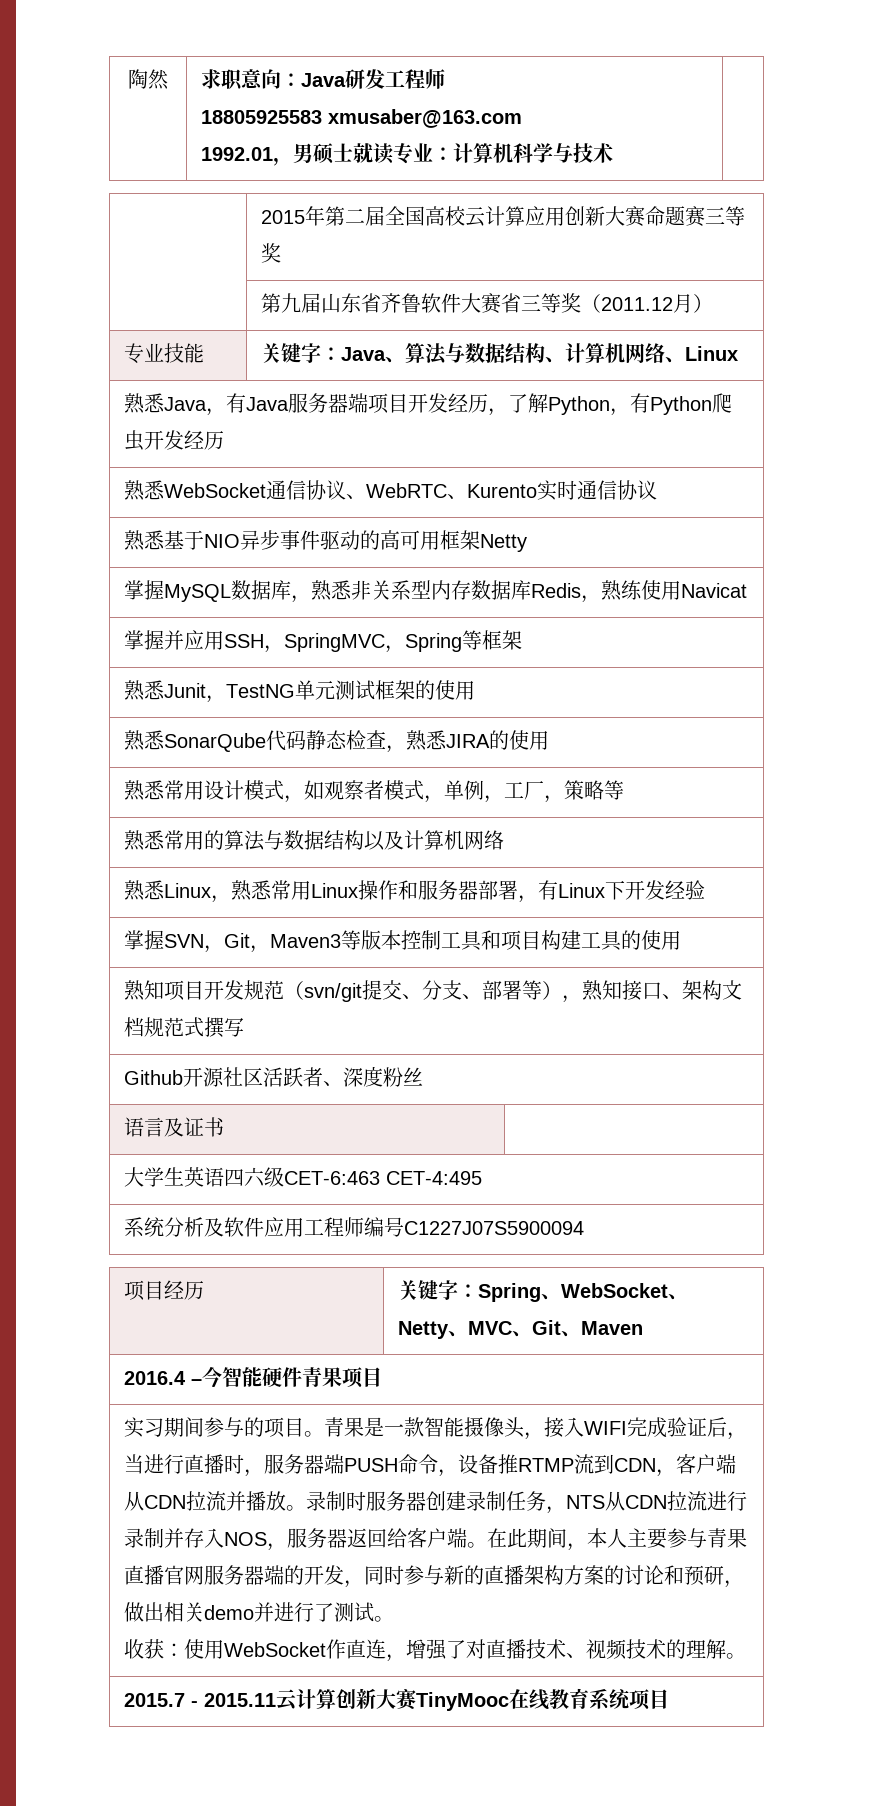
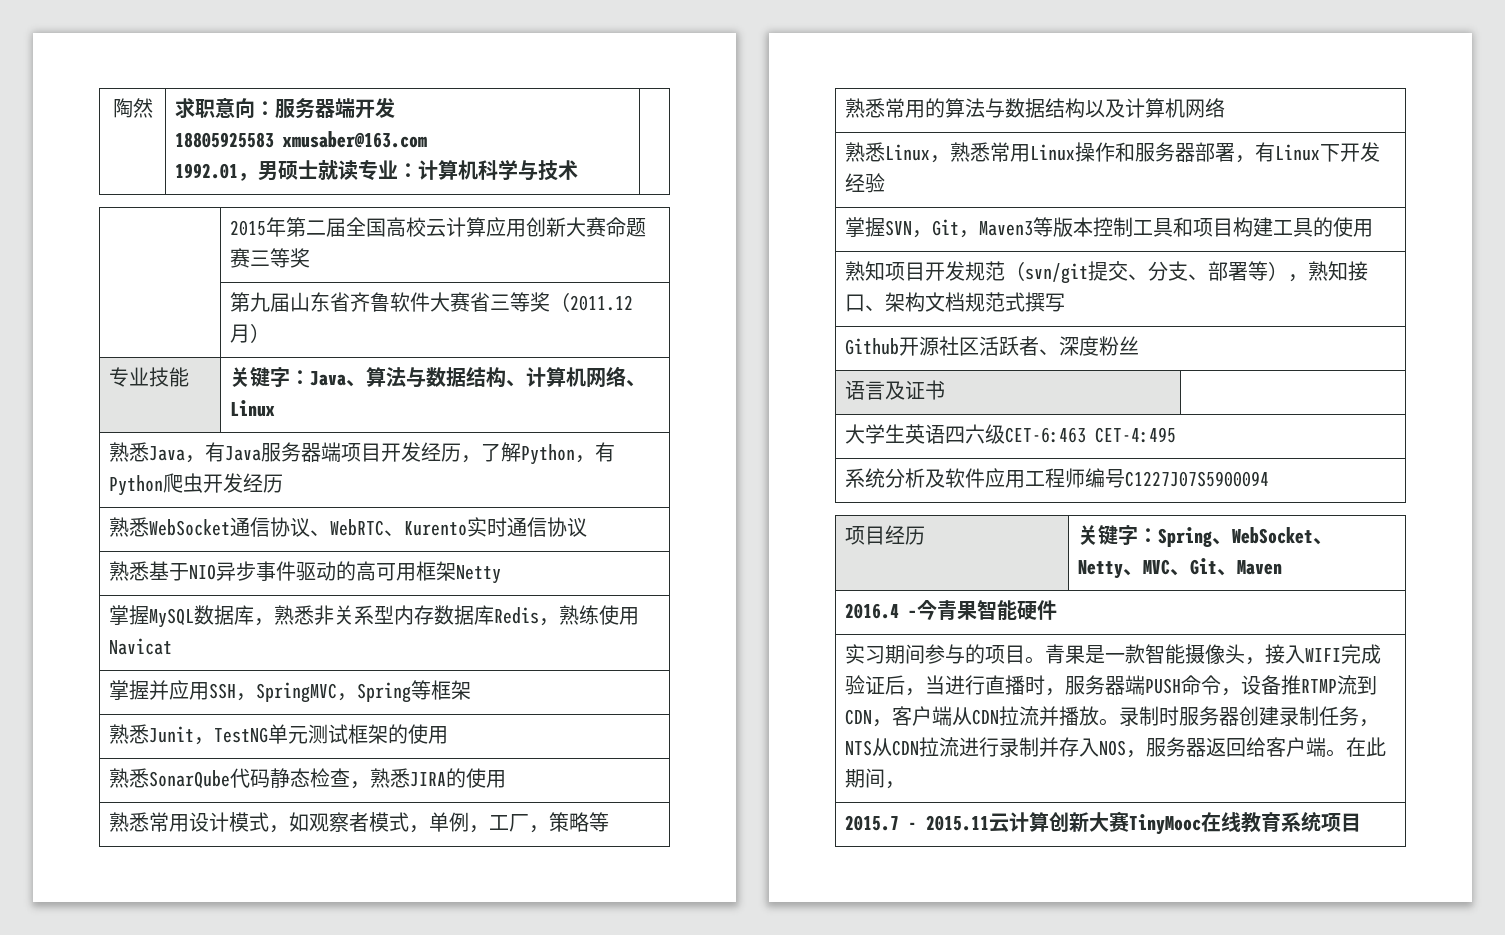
[301,69,446,89] Java研发工程师 -> [274,98,395,119] 服务器端开发
(223, 1377) none -> [936,600,977,620] 青果
[302,1367,383,1388] 青果项目 -> (1057, 610) none
[587,1528,748,1549] [124,1565,745,1588] [124,1602,395,1622] [124,1639,747,1662] 本人主要参与青果直播官网服务器端的开发，同时参与新的直播架构方案的讨论和预研，做出相关demo并进行了测试。 // 收获：使用WebSocket作直连，增强了对直播技术、视频技术的理解。 -> (905, 785) none

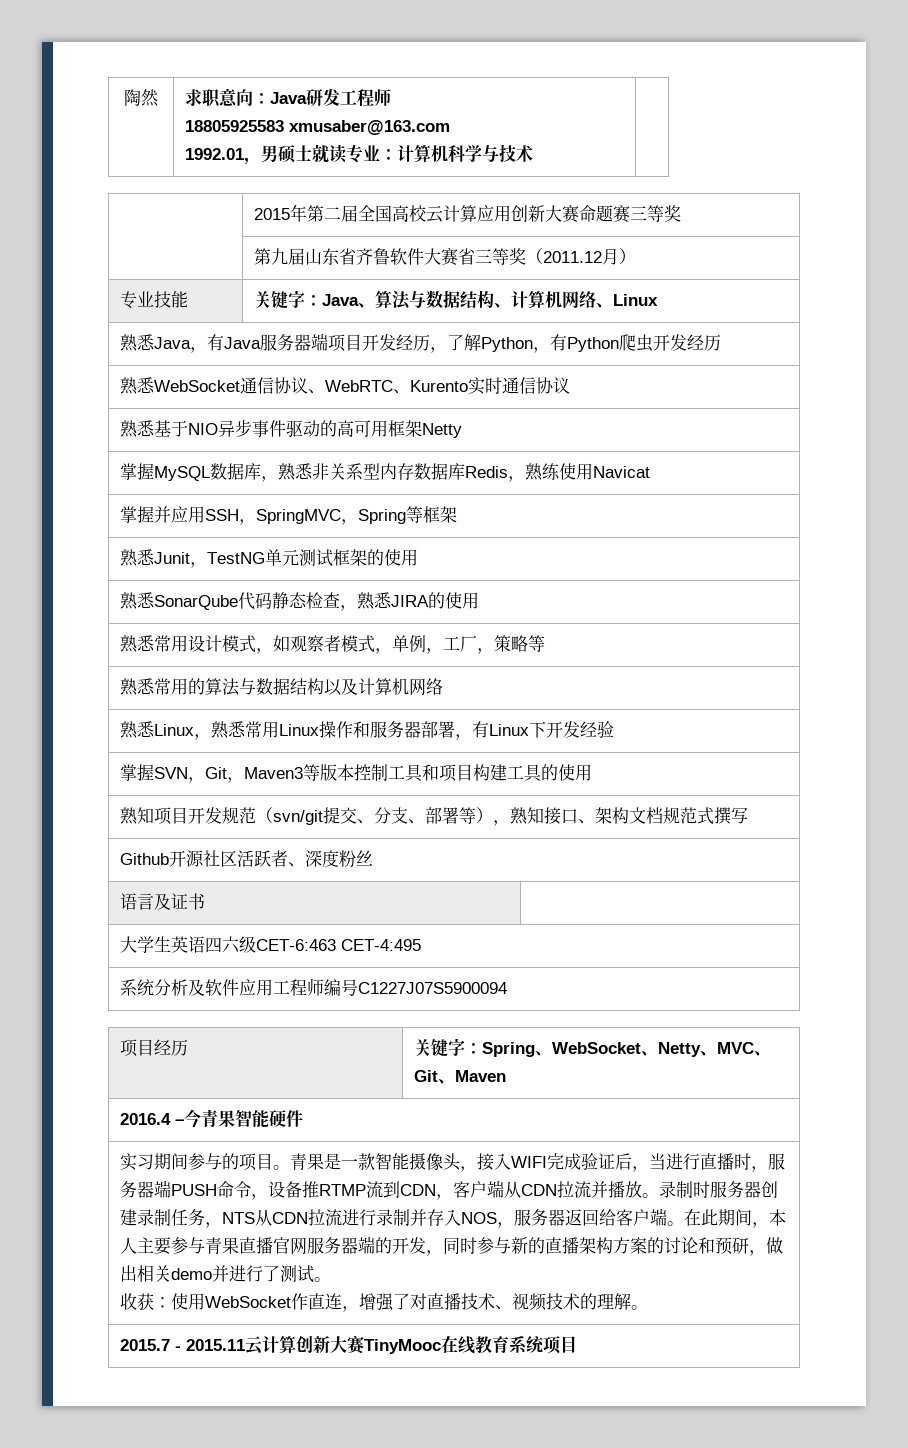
[274,98,395,119] 服务器端开发 -> [270,89,392,107] Java研发工程师
(905, 785) none -> [769,1209,787,1226] [120,1236,784,1256] [120,1265,332,1283] [120,1293,649,1312] 本人主要参与青果直播官网服务器端的开发，同时参与新的直播架构方案的讨论和预研，做出相关demo并进行了测试。 // 收获：使用WebSocket作直连，增强了对直播技术、视频技术的理解。

